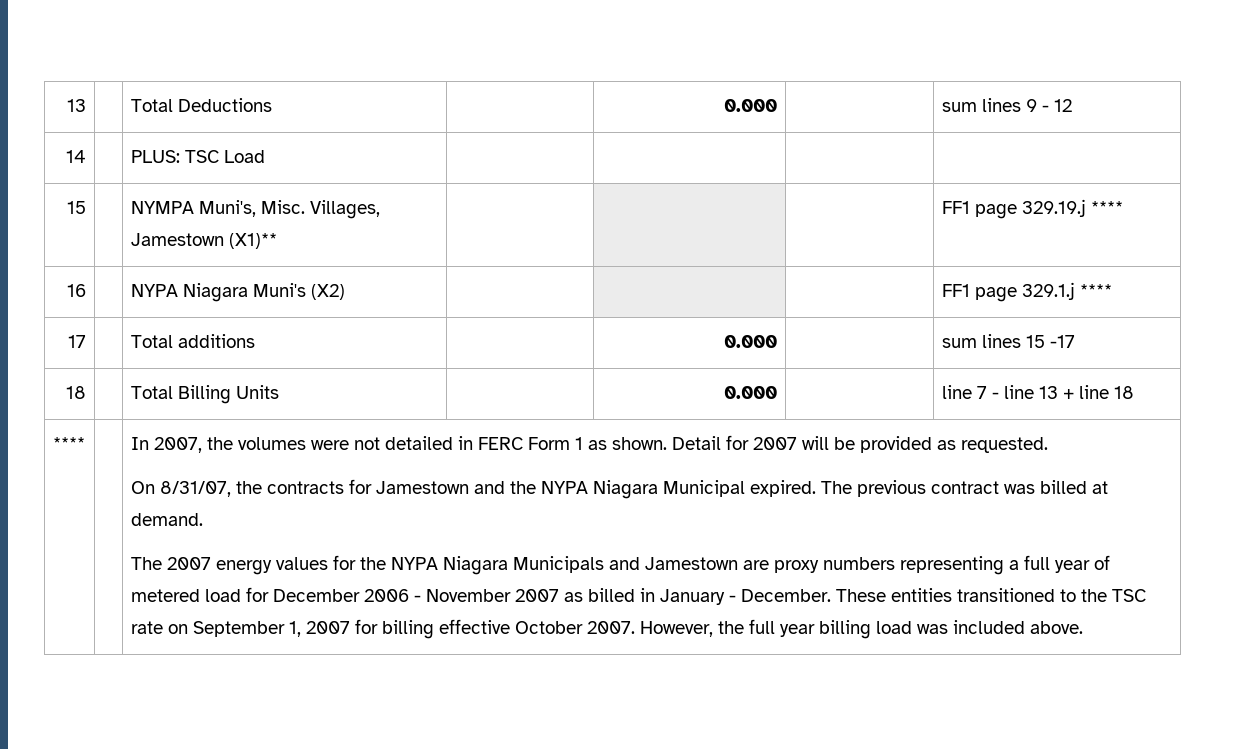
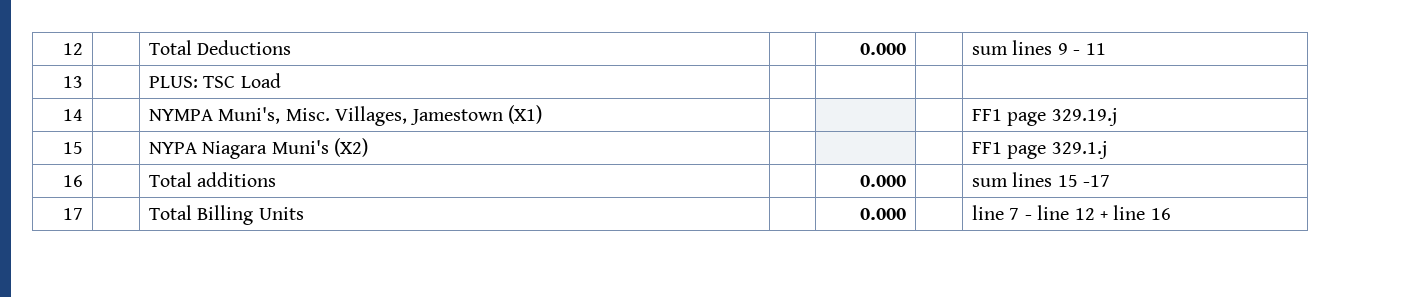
[67,99,87,112] 13 -> [63,43,84,55] 12
[1053,99,1072,112] [66,150,87,163] 12 // 14 -> [1085,43,1106,55] [63,76,84,88] 11 // 13
[67,201,87,214] 15 -> [63,109,84,121] 14
[228,233,277,249] (X1)** -> [507,105,542,124] (X1)
[1090,201,1123,214] [67,284,87,297] **** // 16 -> [63,142,84,154] // 15
[1079,284,1112,297] [68,335,87,348] **** // 17 -> [63,175,84,187] // 16
[66,386,87,399] 18 -> [63,208,84,220] 17
[1038,386,1058,399] 13 -> [1074,208,1095,220] 12
[1113,386,1134,399] [52,437,85,450] [130,435,1048,453] [130,479,1108,499] [130,513,203,526] [130,555,1110,575] [130,587,1146,605] [130,619,1083,639] 18 // **** | | In 2007, the volumes were not detailed in FERC Form 1 as shown. Detail for 2007 will be provided as requested. // On 8/31/07, the contracts for Jamestown and the NYPA Niagara Municipal expired. The previous contract was billed at demand. // The 2007 energy values for the NYPA Niagara Municipals and Jamestown are proxy numbers representing a full year of metered load for December 2006 - November 2007 as billed in January - December. These entities transitioned to the TSC rate on September 1, 2007 for billing effective October 2007. However, the full year billing load was included above. -> [1150,208,1171,220] 16

